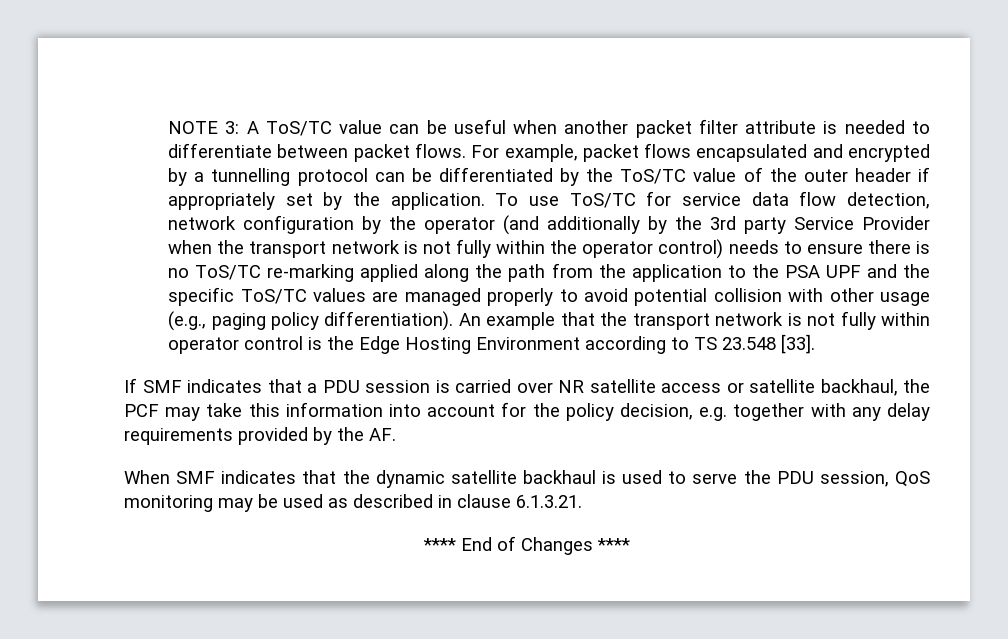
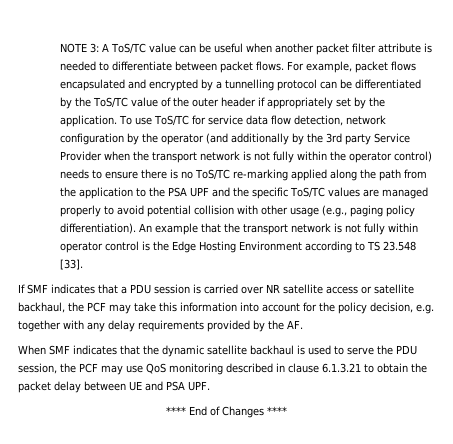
[894,471,930,487] [124,494,582,512] QoS monitoring may be used as described in clause 6.1.3.21. -> [60,363,427,375] [18,381,210,393] the PCF may use QoS monitoring described in clause 6.1.3.21 to obtain the packet delay between UE and PSA UPF.

